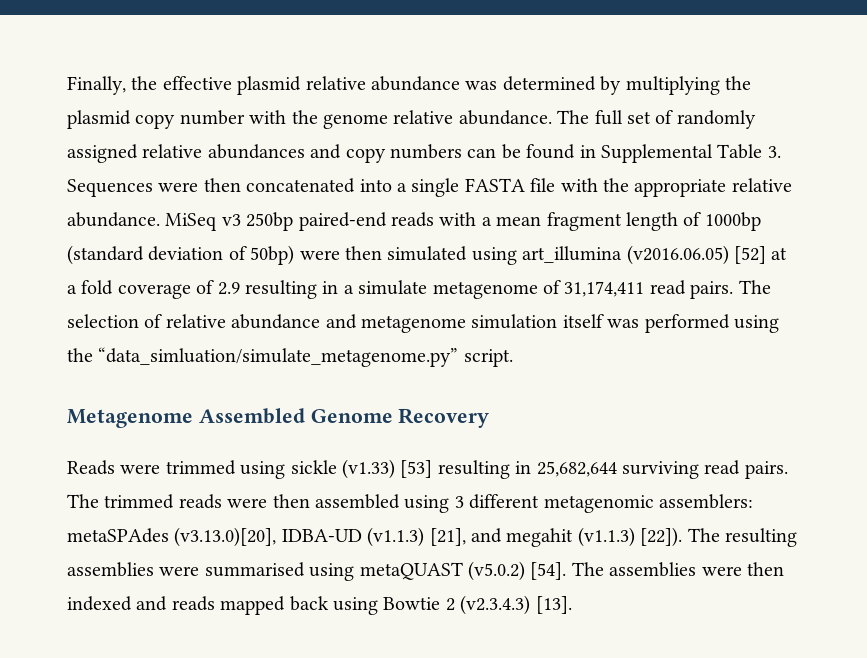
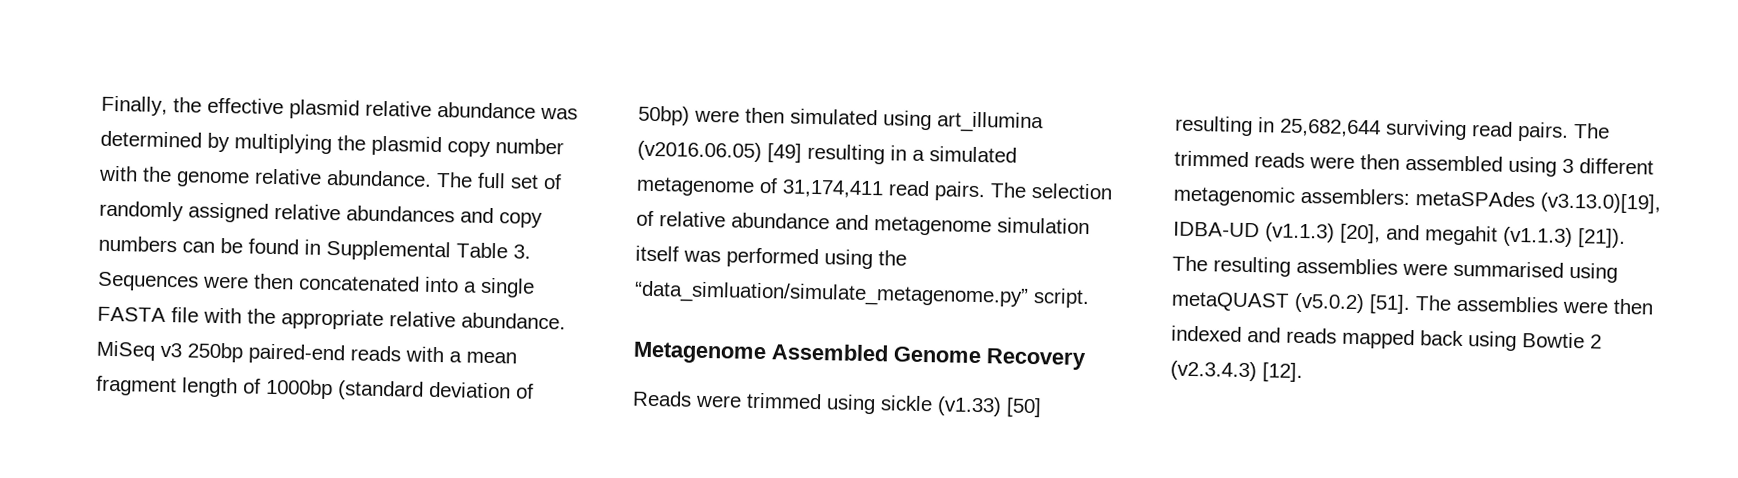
[733,246,788,264] [67,280,240,299] [52] at a fold coverage of 2.9 -> [767,143,802,163] [49]
[358,280,428,295] simulate -> [929,146,1017,163] simulated
[400,460,433,478] [53] -> [1006,397,1042,418] [50]
[174,527,277,547] (v3.13.0)[20], -> [1540,192,1661,214] (v3.13.0)[19],
[429,528,466,546] [21], -> [1340,223,1381,244] [20],
[640,527,683,547] [22]). -> [1577,228,1626,248] [21]).
[530,562,567,580] [54]. -> [1369,294,1411,315] [51].
[535,596,572,614] [13]. -> [1262,362,1303,383] [12].

